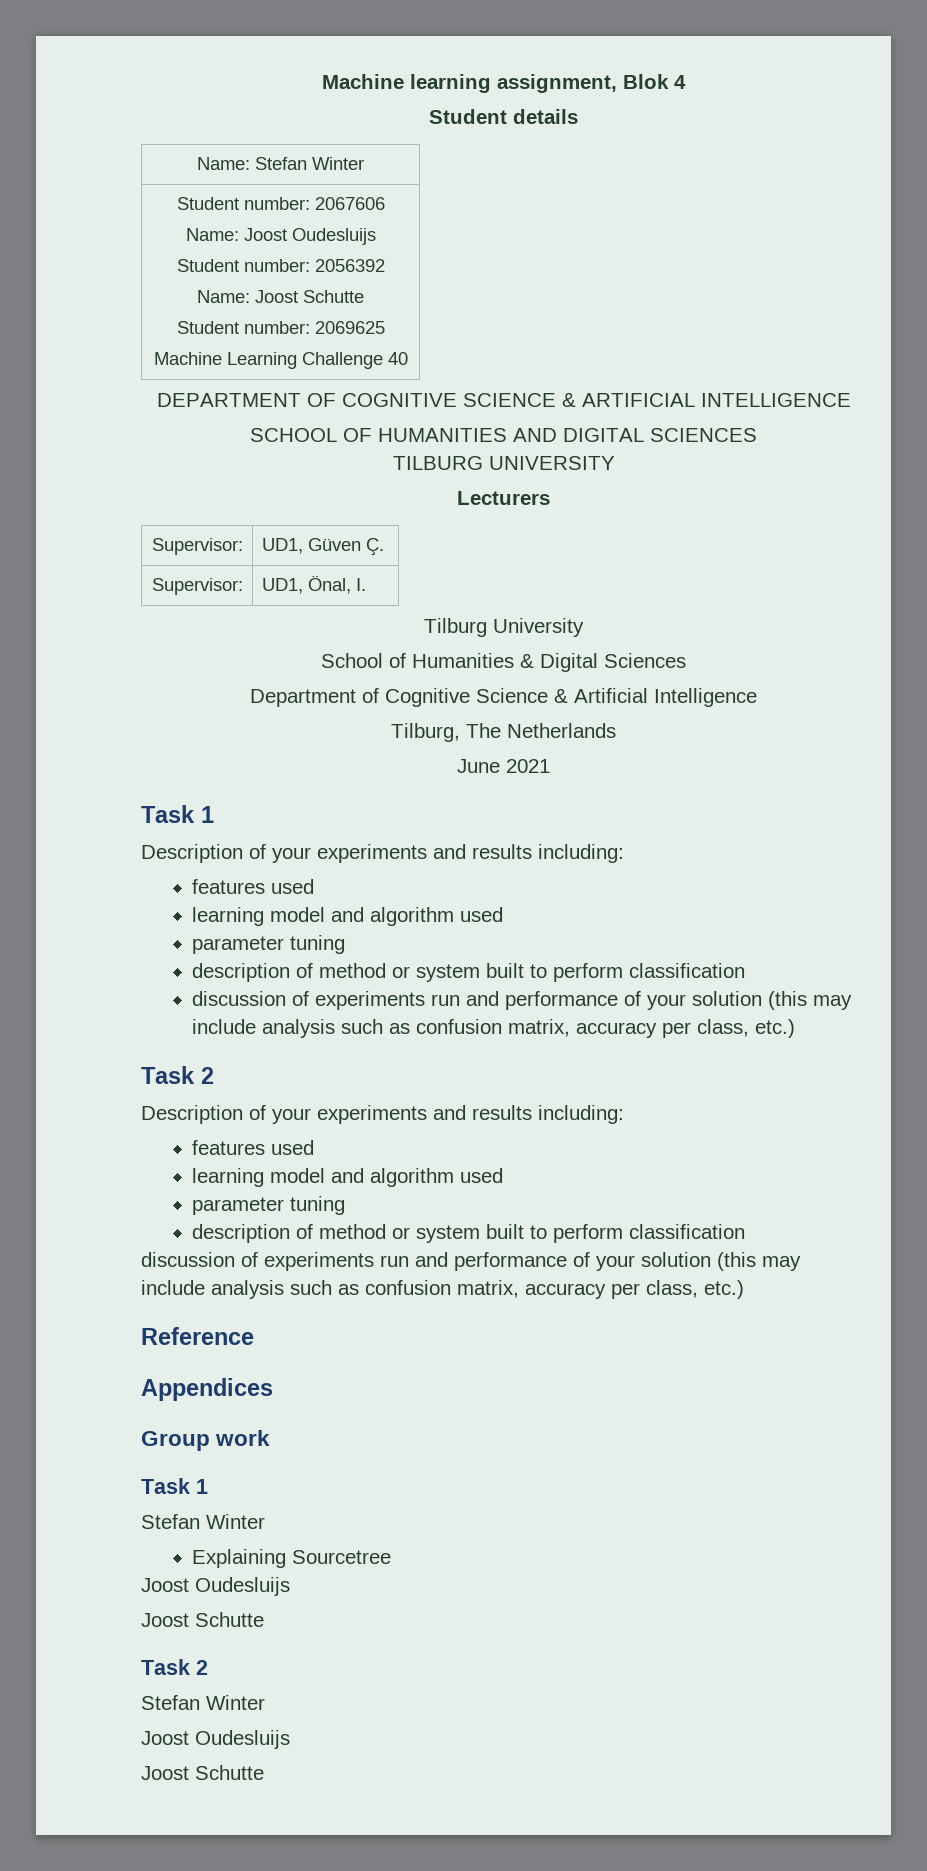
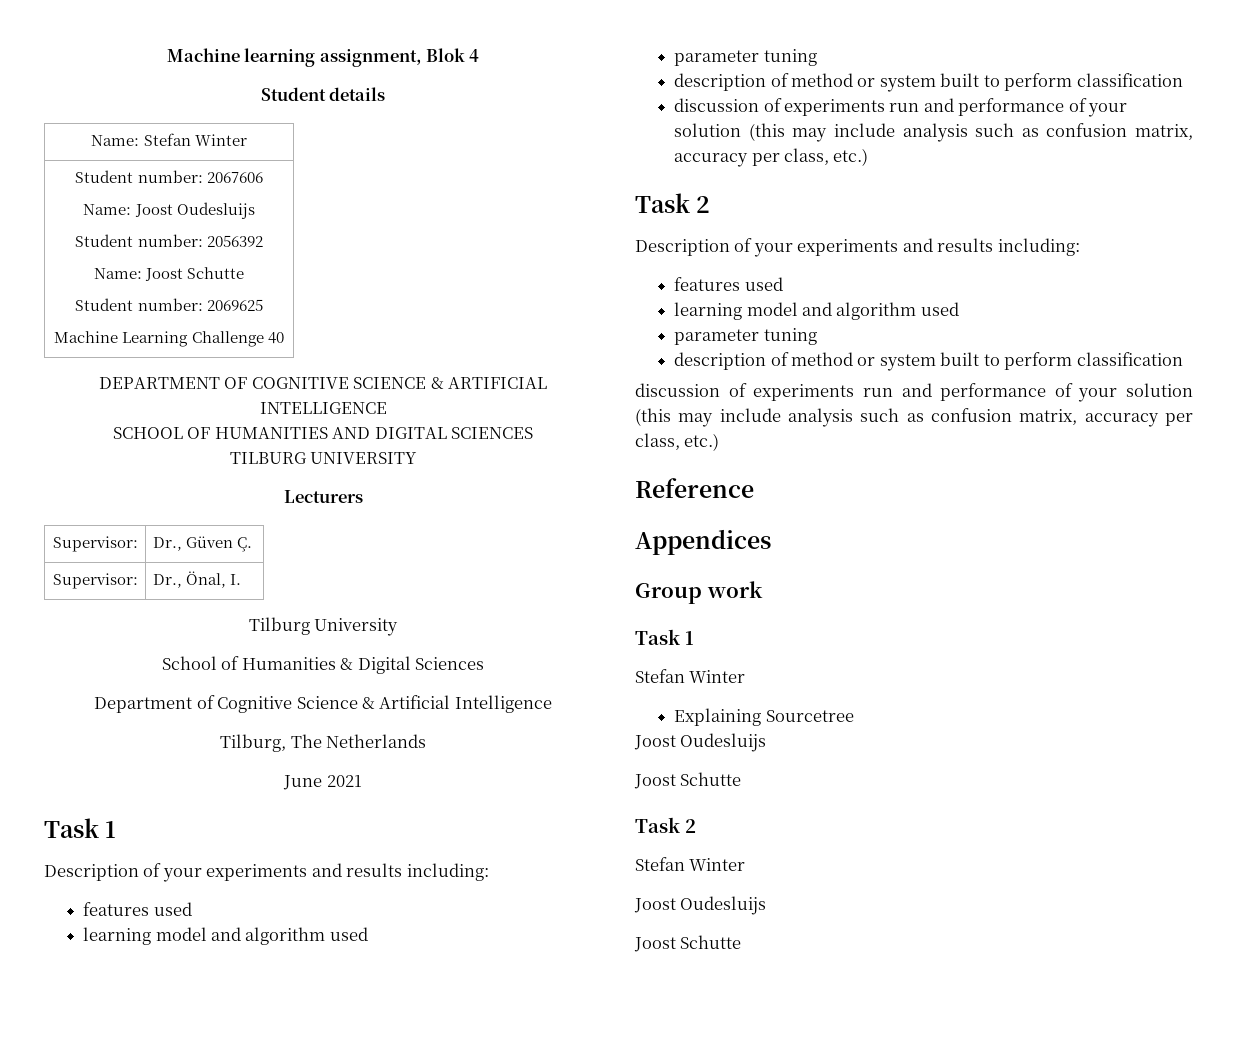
[261,538,303,554] UD1, -> [152,537,182,551] Dr.,
[261,578,303,594] UD1, -> [152,574,182,588] Dr.,

